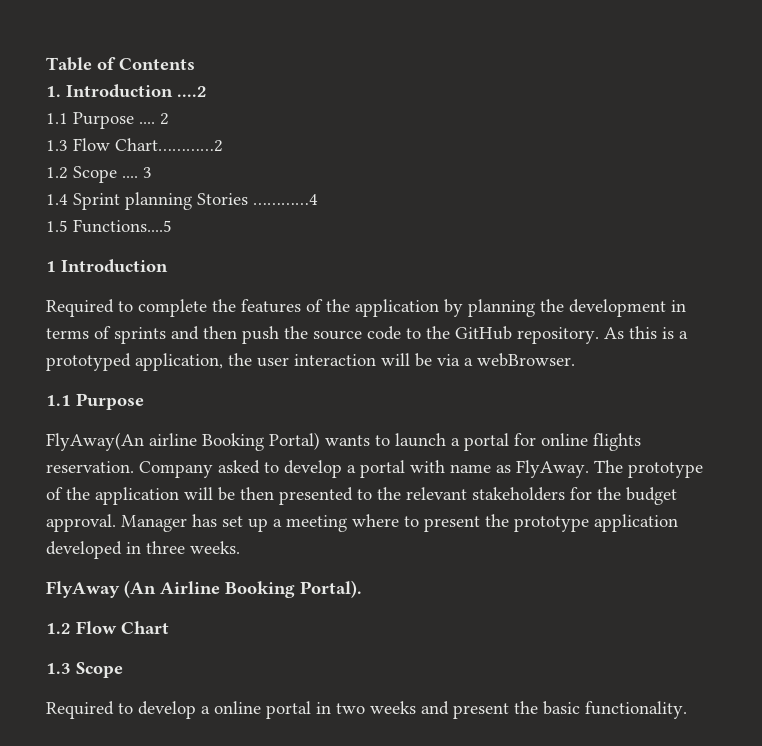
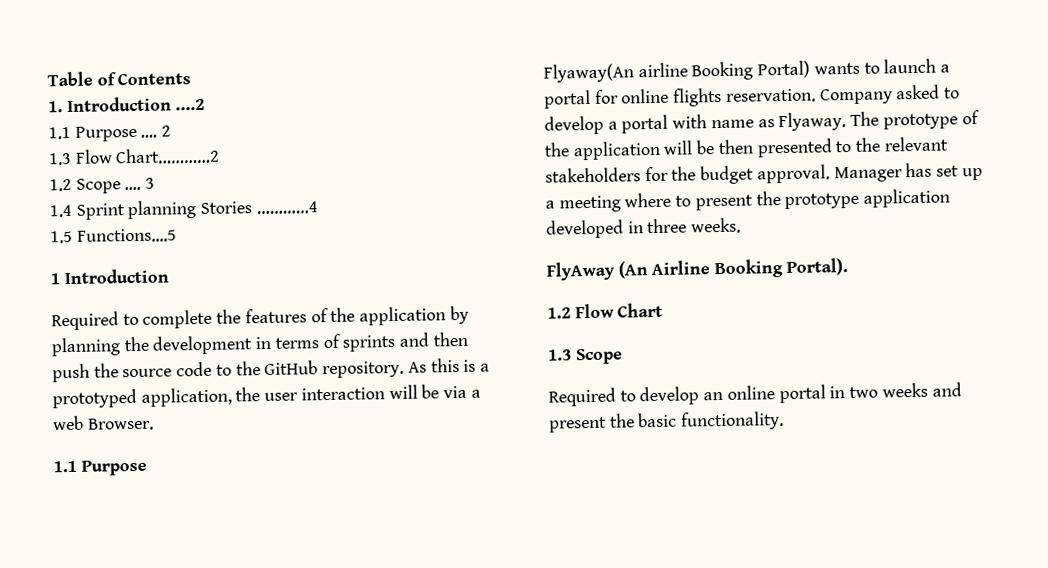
[477,353,575,367] webBrowser. -> [52,415,154,431] web Browser.
[46,432,144,451] FlyAway(An -> [543,63,634,83] Flyaway(An
[516,460,589,478] FlyAway. -> [778,112,847,132] Flyaway.
[201,706,210,714] a -> [703,391,724,401] an

